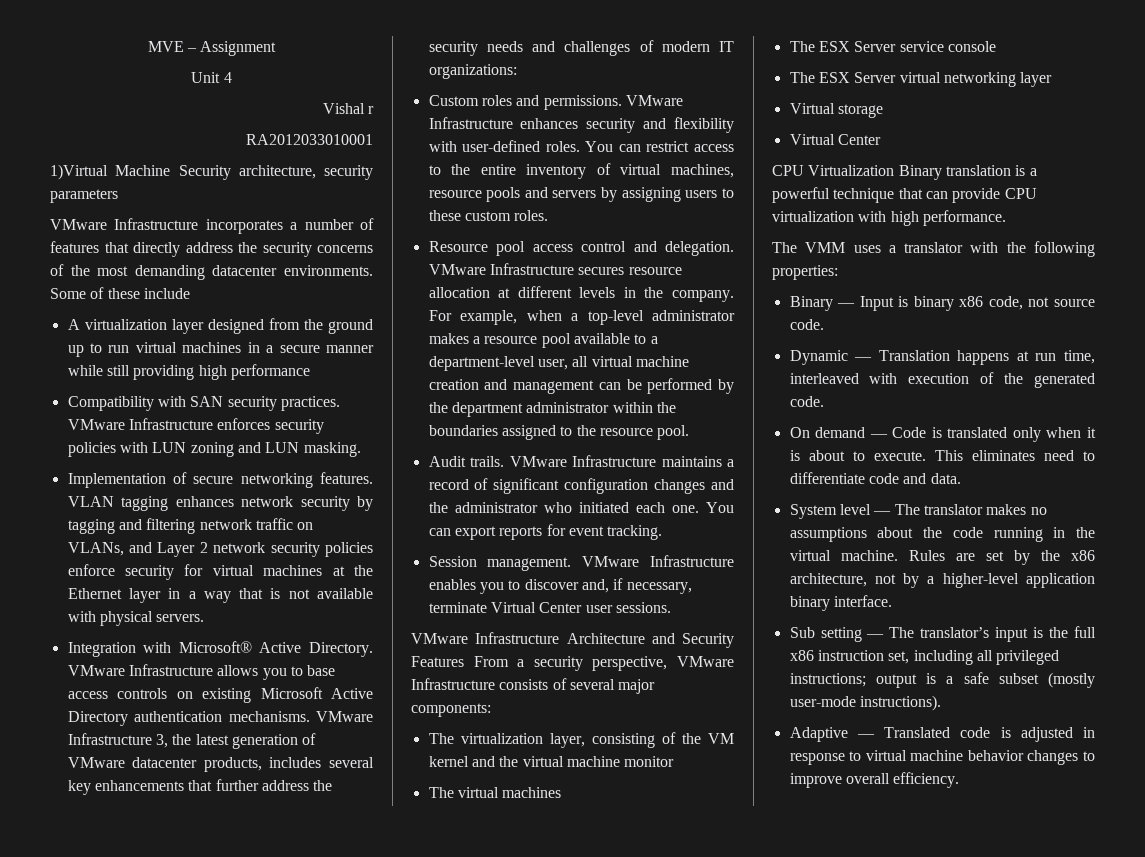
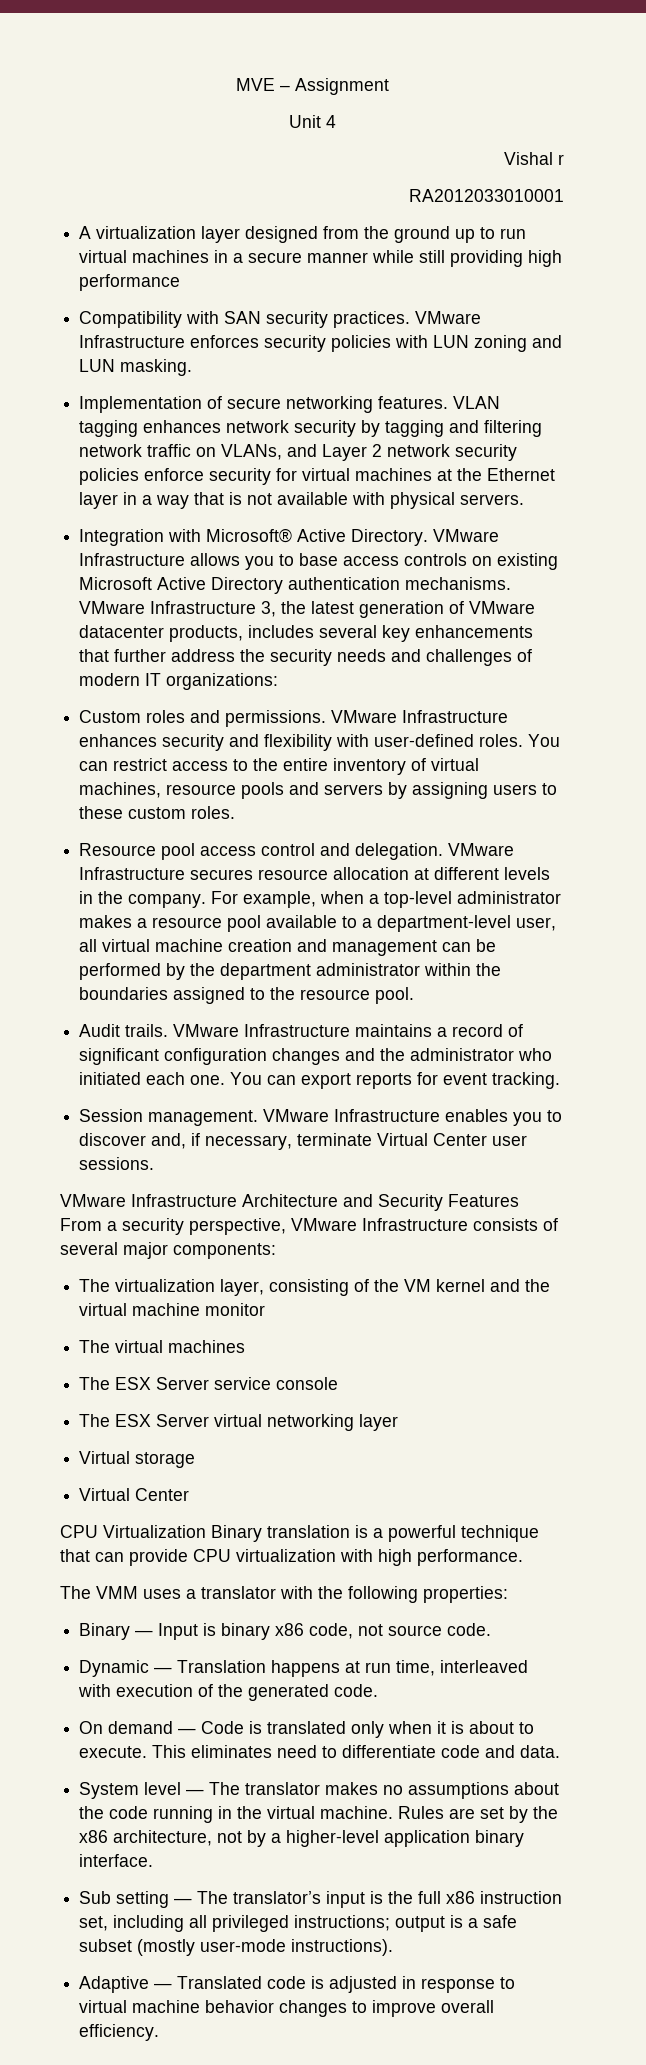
[50,164,373,180] [50,189,118,203] [50,218,375,234] [50,241,373,257] [50,264,373,280] [50,287,190,299] // 1)Virtual Machine Security architecture, security parameters // VMware Infrastructure incorporates a number of features that directly address the security concerns of the most demanding datacenter environments. Some of these include -> (564, 195) none

